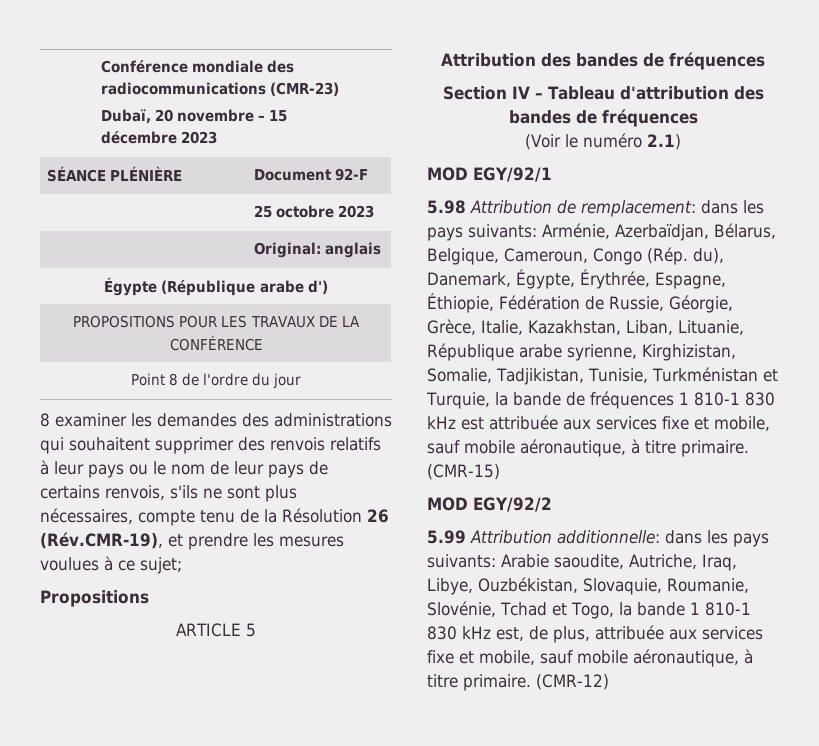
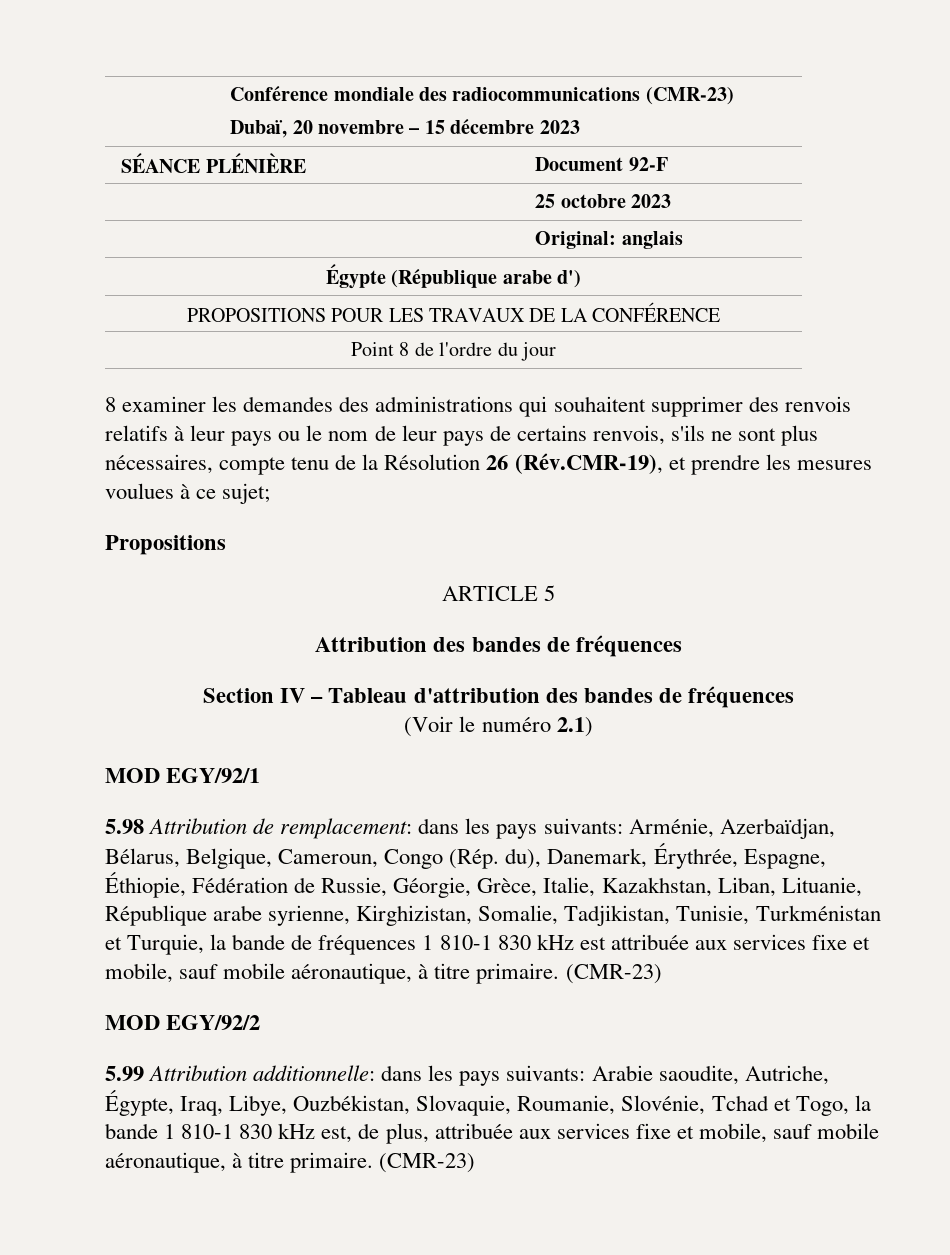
[516,269,575,289] Égypte, -> (648, 858) none
[427,464,500,480] (CMR-15) -> [565,964,662,984] (CMR-23)
(697, 561) none -> [105,1090,174,1116] Égypte,
[536,674,609,690] (CMR-12) -> [379,1153,476,1173] (CMR-23)

